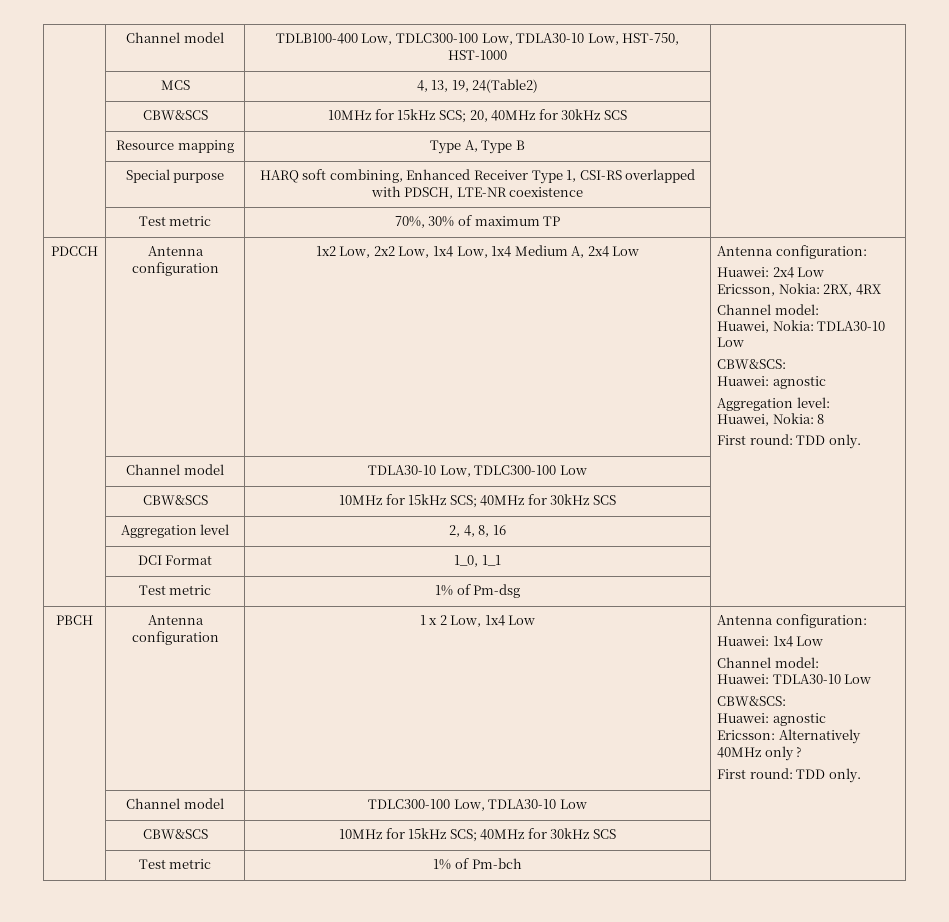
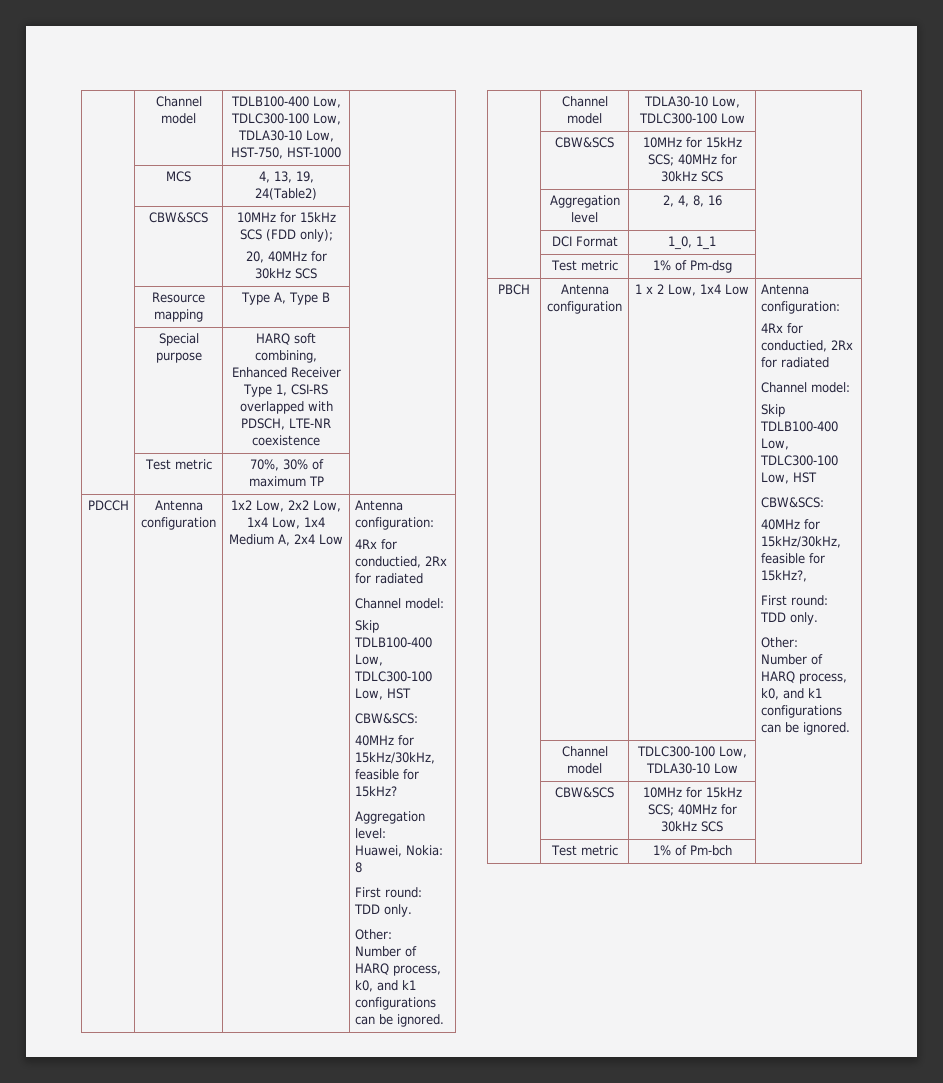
[438,110,466,123] SCS; -> [239,229,333,242] SCS (FDD only); //
[717,267,825,278] [717,283,881,296] [717,304,819,315] [717,320,886,333] [717,337,745,347] [717,359,787,369] [717,376,826,389] Huawei: 2x4 Low // Ericsson, Nokia: 2RX, 4RX // Channel model: // Huawei, Nokia: TDLA30-10 Low // CBW&SCS: // Huawei: agnostic -> [354,539,397,550] [354,556,447,568] [354,573,423,584] [354,598,444,609] [354,620,379,633] [353,637,432,648] [354,654,383,666] [353,671,432,682] [354,688,411,700] [354,713,418,724] [354,735,414,746] [354,752,435,764] [354,769,419,780] [354,786,397,797] 4Rx for conductied, 2Rx for radiated // Channel model: // Skip TDLB100-400 Low, TDLC300-100 Low, HST // CBW&SCS: // 40MHz for 15kHz/30kHz, feasible for 15kHz?
(861, 441) none -> [354,929,392,940] [354,946,417,957] [354,963,441,976] [354,980,416,992] [354,997,436,1010] [354,1014,444,1027] // Other: // Number of HARQ process, k0, and k1 configurations can be ignored.
[717,636,824,647] [717,657,819,668] [717,674,872,684] [717,696,787,706] [717,713,826,726] [717,729,861,744] [717,746,803,761] [717,768,861,783] Huawei: 1x4 Low // Channel model: // Huawei: TDLA30-10 Low // CBW&SCS: // Huawei: agnostic // Ericsson: Alternatively 40MHz only ? // First round: TDD only. -> [760,323,803,334] [760,340,853,352] [760,357,829,368] [760,382,850,393] [760,404,785,417] [759,421,838,432] [760,438,789,450] [759,455,838,466] [760,472,817,484] [760,497,824,508] [760,519,820,530] [760,536,841,548] [760,553,825,564] [760,570,807,582] [760,595,828,606] [759,612,818,625] [760,637,798,648] [760,654,823,665] [760,671,847,684] [760,688,822,700] [760,705,842,718] [760,722,850,735] 4Rx for conductied, 2Rx for radiated // Channel model: // Skip TDLB100-400 Low, TDLC300-100 Low, HST // CBW&SCS: // 40MHz for 15kHz/30kHz, feasible for 15kHz?, // First round: TDD only. // Other: // Number of HARQ process, k0, and k1 configurations can be ignored.

